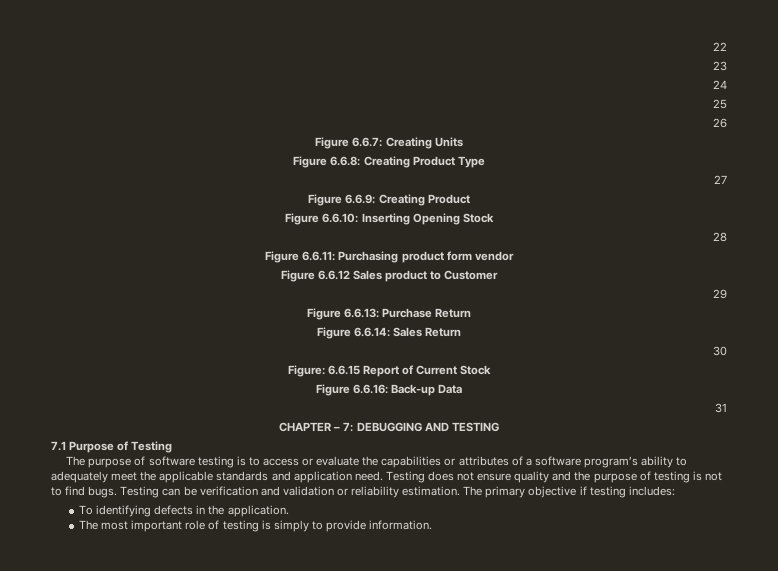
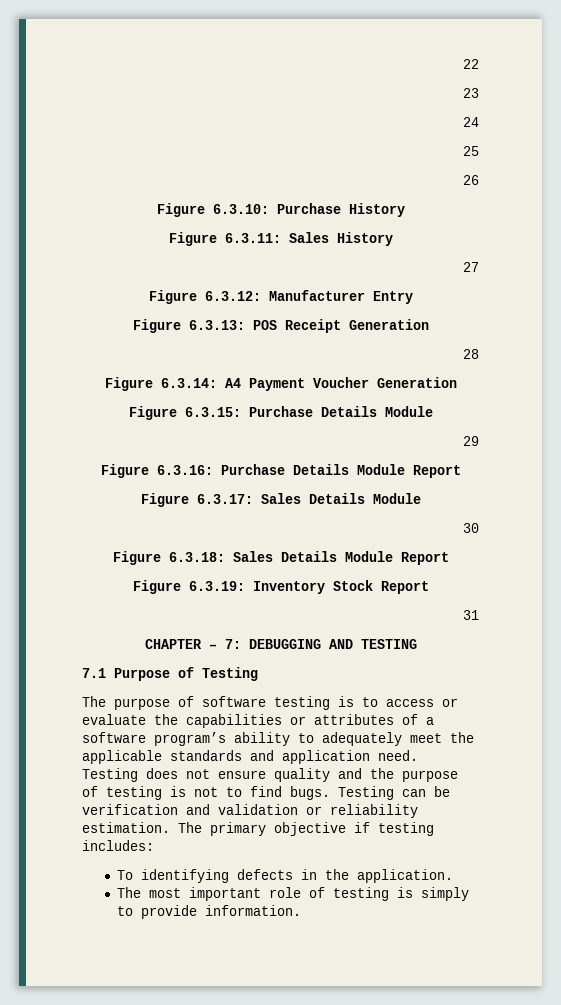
[352,137,463,149] [293,156,485,168] [714,175,727,184] [308,194,470,206] [285,213,494,225] [713,232,727,242] [265,251,514,263] [280,270,499,282] [713,289,727,299] [306,308,472,320] [316,327,462,339] [713,346,727,356] [287,365,492,377] [315,384,463,396] 6.6.7: Creating Units // Figure 6.6.8: Creating Product Type // 27 // Figure 6.6.9: Creating Product // Figure 6.6.10: Inserting Opening Stock // 28 // Figure 6.6.11: Purchasing product form vendor // Figure 6.6.12 Sales product to Customer // 29 // Figure 6.6.13: Purchase Return // Figure 6.6.14: Sales Return // 30 // Figure: 6.6.15 Report of Current Stock // Figure 6.6.16: Back-up Data -> [212,203,405,217] [168,232,393,246] [463,262,479,272] [148,290,413,304] [132,319,429,333] [463,349,479,359] [104,377,457,391] [128,406,433,420] [463,436,479,446] [100,464,461,478] [140,493,421,507] [463,523,479,533] [112,551,449,565] [132,580,429,594] 6.3.10: Purchase History // Figure 6.3.11: Sales History // 27 // Figure 6.3.12: Manufacturer Entry // Figure 6.3.13: POS Receipt Generation // 28 // Figure 6.3.14: A4 Payment Voucher Generation // Figure 6.3.15: Purchase Details Module // 29 // Figure 6.3.16: Purchase Details Module Report // Figure 6.3.17: Sales Details Module // 30 // Figure 6.3.18: Sales Details Module Report // Figure 6.3.19: Inventory Stock Report

